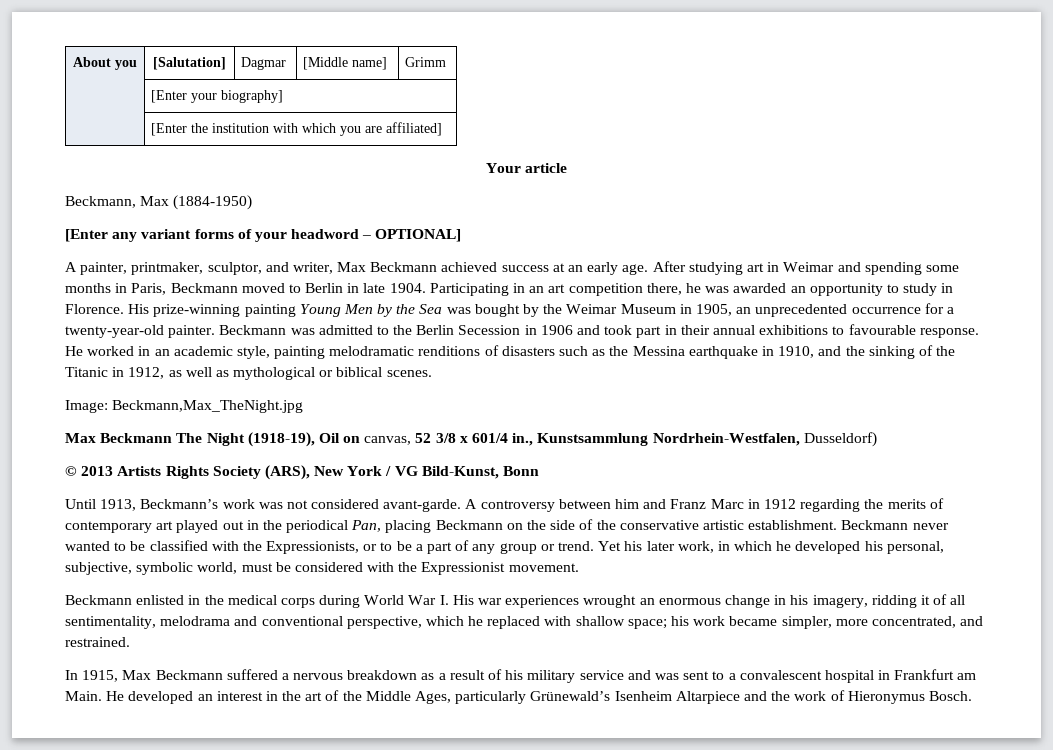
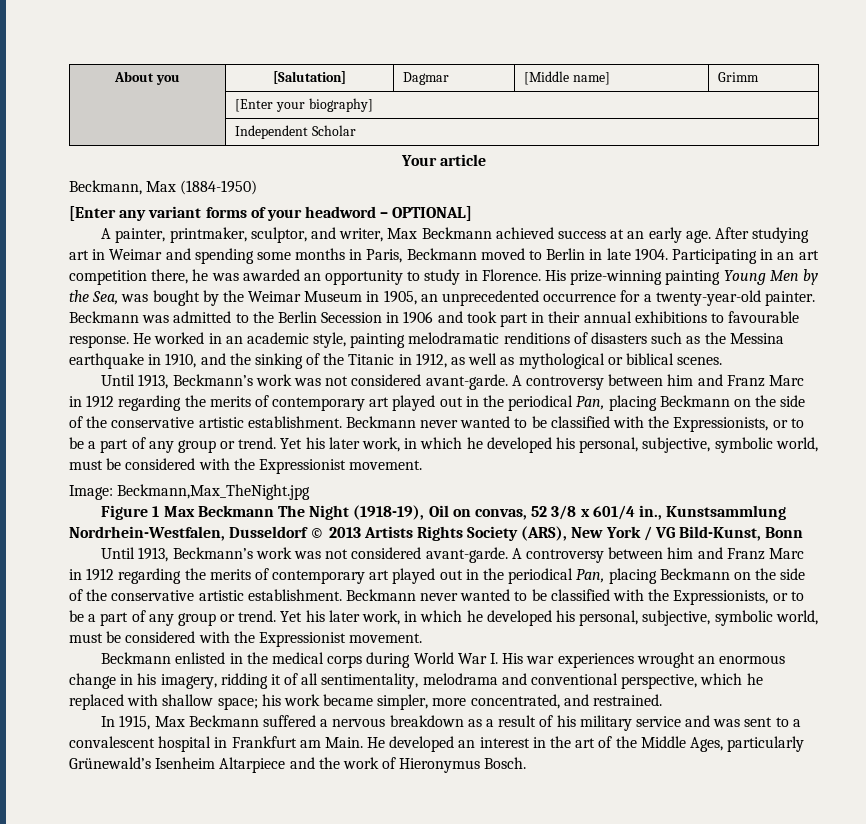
[150,122,442,136] [Enter the institution with which you are affiliated] -> [235,125,357,139] Independent Scholar
[419,304,443,314] Sea -> [92,291,119,305] Sea,
(432, 373) none -> [101,374,804,390] [69,395,806,411] [69,416,804,432] [69,437,818,453] [69,458,423,474] // Until 1913, Beckmann’s work was not considered avant-garde. A controversy between him and Franz Marc in 1912 regarding the merits of contemporary art played out in the periodical Pan, placing Beckmann on the side of the conservative artistic establishment. Beckmann never wanted to be classified with the Expressionists, or to be a part of any group or trend. Yet his later work, in which he developed his personal, subjective, symbolic world, must be considered with the Expressionist movement.
(304, 406) none -> [101,505,160,520] Figure 1
[364,436,412,445] canvas, -> [474,509,527,520] convas,
[803,432,877,447] Dusseldorf) // -> [229,526,309,538] Dusseldorf

